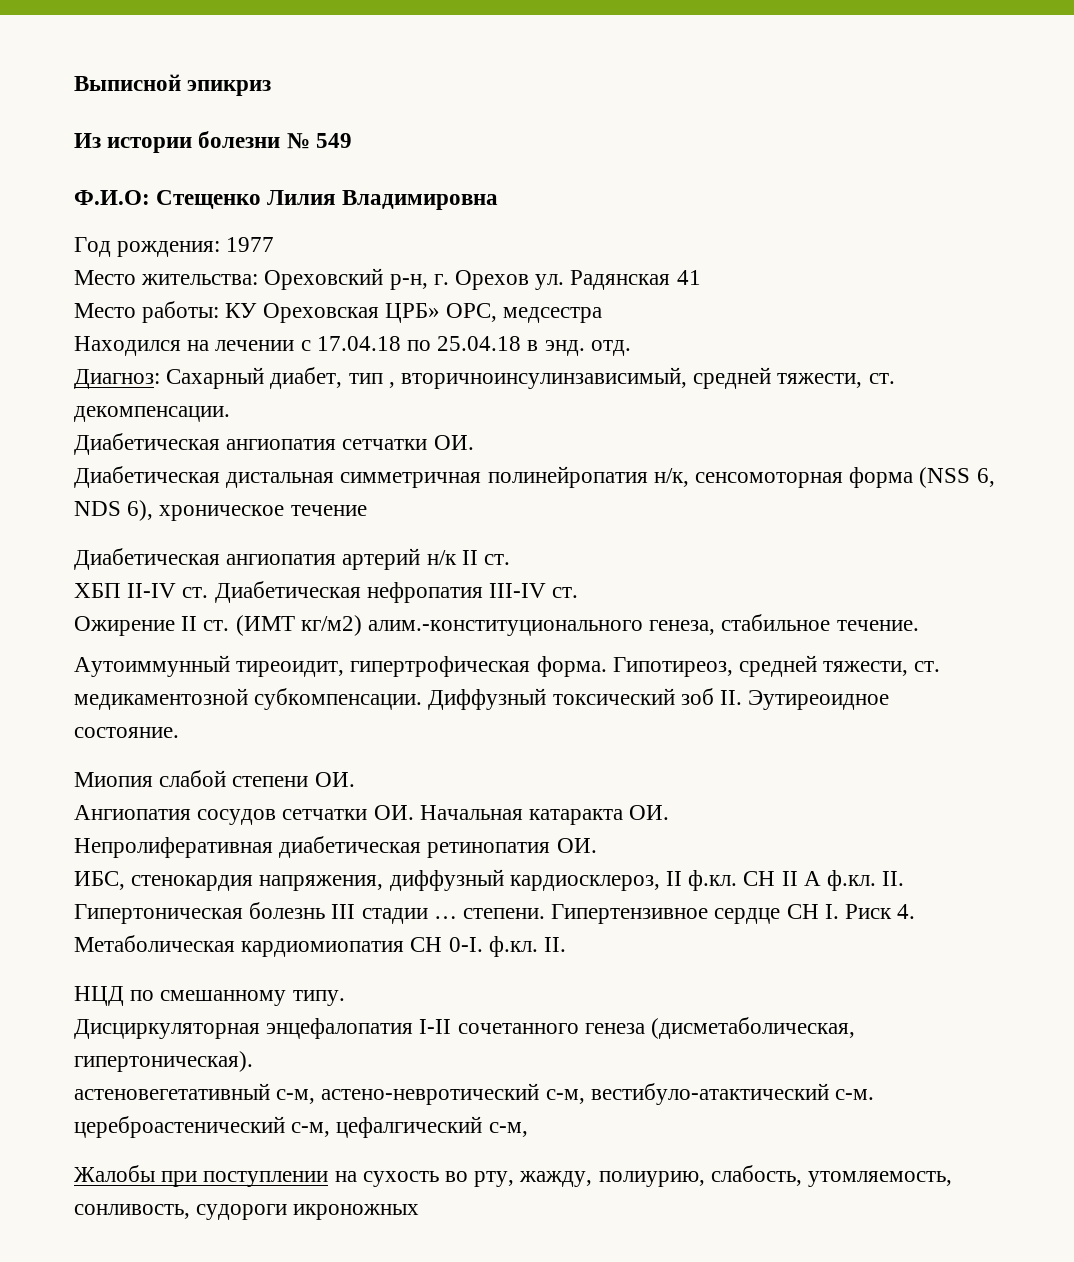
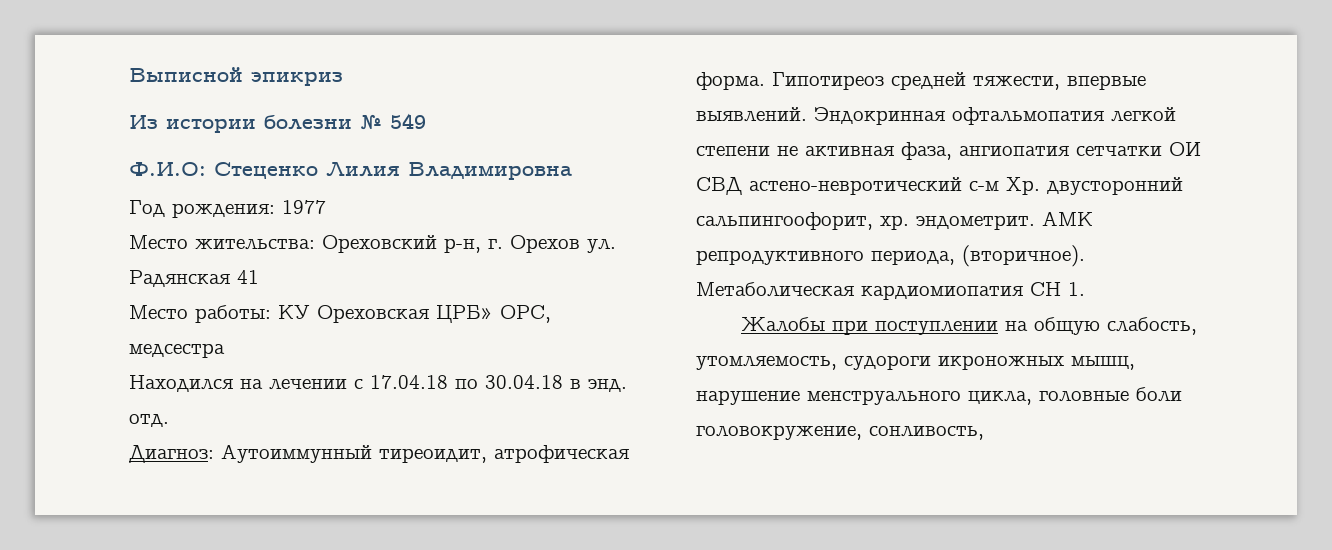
[156,190,262,209] Стещенко -> [214,162,318,179] Стеценко
[437,336,522,351] 25.04.18 -> [485,375,563,389] 30.04.18
[166,367,895,389] [74,406,230,422] [74,433,474,455] [74,466,995,488] [74,500,367,521] [74,548,511,570] [74,581,579,603] [74,614,919,636] [74,655,941,677] [74,688,890,710] [74,727,179,738] [74,770,355,787] [74,805,670,825] [74,836,597,858] [74,869,905,891] [74,902,916,924] [74,935,567,957] [74,986,345,1006] [74,1017,856,1039] [74,1051,253,1072] [74,1083,875,1105] [74,1116,528,1138] Сахарный диабет, тип , вторичноинсулинзависимый, средней тяжести, ст. декомпенсации. // Диабетическая ангиопатия сетчатки ОИ. // Диабетическая дистальная симметричная полинейропатия н/к, сенсомоторная форма (NSS 6, NDS 6), хроническое течение // Диабетическая ангиопатия артерий н/к II ст. // ХБП II-IV ст. Диабетическая нефропатия III-IV ст. // Ожирение II ст. (ИМТ кг/м2) алим.-конституционального генеза, стабильное течение. // Аутоиммунный тиреоидит, гипертрофическая форма. Гипотиреоз, средней тяжести, ст. медикаментозной субкомпенсации. Диффузный токсический зоб II. Эутиреоидное состояние. // Миопия слабой степени ОИ. // Ангиопатия сосудов сетчатки ОИ. Начальная катаракта ОИ. // Непролиферативная диабетическая ретинопатия ОИ. // ИБС, стенокардия напряжения, диффузный кардиосклероз, II ф.кл. СН II А ф.кл. II. Гипертоническая болезнь III стадии … степени. Гипертензивное сердце СН I. Риск 4. Метаболическая кардиомиопатия СН 0-I. ф.кл. II. // НЦД по смешанному типу. // Дисциркуляторная энцефалопатия I-II сочетанного генеза (дисметаболическая, гипертоническая). // астеновегетативный с-м, астено-невротический с-м, вестибуло-атактический с-м. цереброастенический с-м, цефалгический с-м, -> [221,444,629,463] [696,72,1146,90] [696,107,1176,125] [696,142,1201,160] [696,177,1183,195] [696,211,1093,230] [696,245,1085,267] [696,282,1085,300] Аутоиммунный тиреоидит, атрофическая форма. Гипотиреоз средней тяжести, впервые выявлений. Эндокринная офтальмопатия легкой степени не активная фаза, ангиопатия сетчатки ОИ СВД астено-невротический с-м Хр. двусторонний сальпингоофорит, хр. эндометрит. АМК репродуктивного периода, (вторичное). Метаболическая кардиомиопатия СН 1.
[362,1171,705,1187] сухость во рту, жажду, полиурию, -> [1033,317,1100,335] общую
[74,1204,190,1219] сонливость, -> (837, 363) none
(420, 1212) none -> [1071,356,1135,370] [696,387,1182,405] [696,425,984,440] мышц, нарушение менструального цикла, головные боли головокружение, сонливость,

